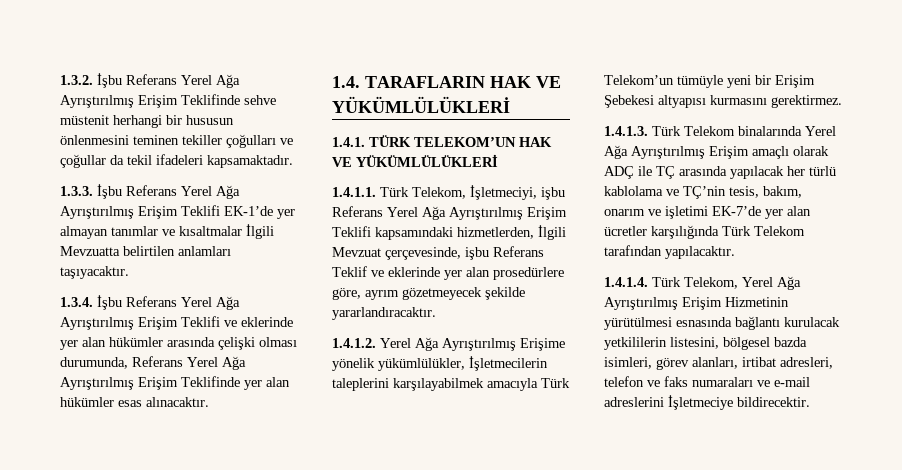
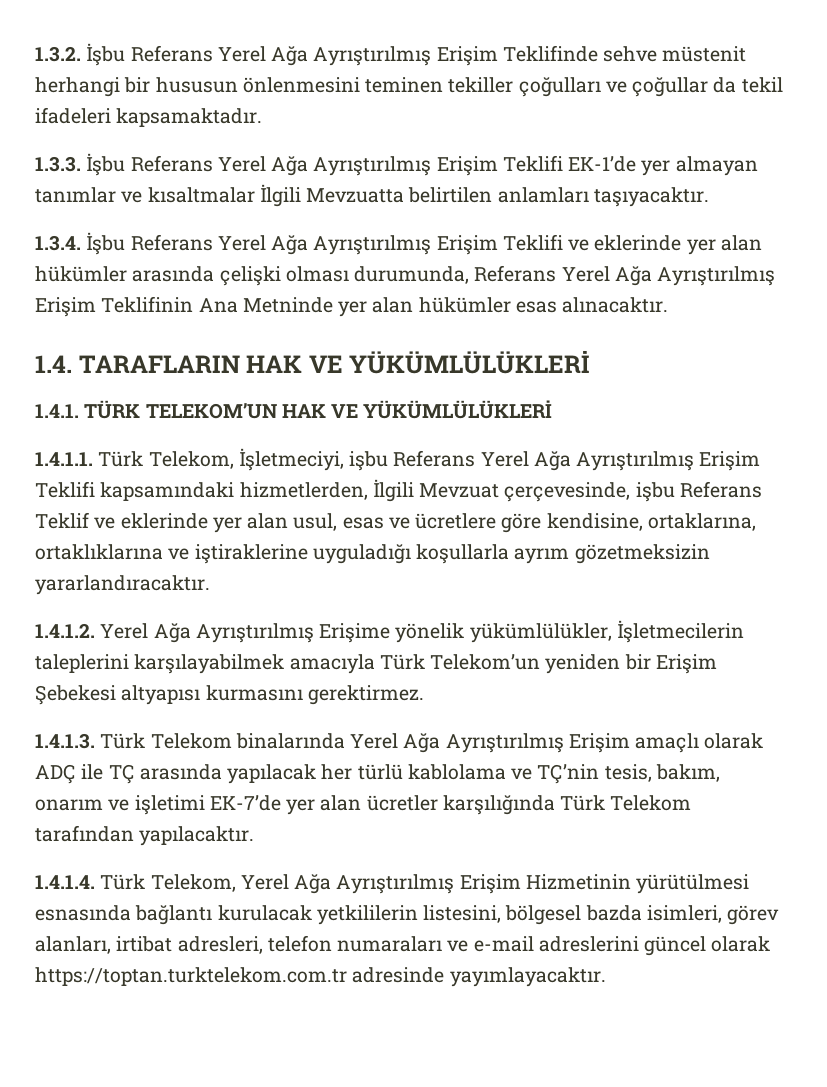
[181,376,240,387] Teklifinde -> [101,296,333,313] Teklifinin Ana Metninde
[493,267,564,280] [332,287,525,300] prosedürlere göre, ayrım gözetmeyecek şekilde -> [293,513,756,533] [35,544,710,564] usul, esas ve ücretlere göre kendisine, ortaklarına, ortaklıklarına ve iştiraklerine uyguladığı koşullarla ayrım gözetmeksizin
[677,75,751,88] tümüyle yeni -> [545,654,621,674] yeniden
[647,376,688,387] ve faks -> (332, 943) none
[668,395,810,410] İşletmeciye bildirecektir. -> [644,936,771,956] [35,967,606,987] güncel olarak https://toptan.turktelekom.com.tr adresinde yayımlayacaktır.

